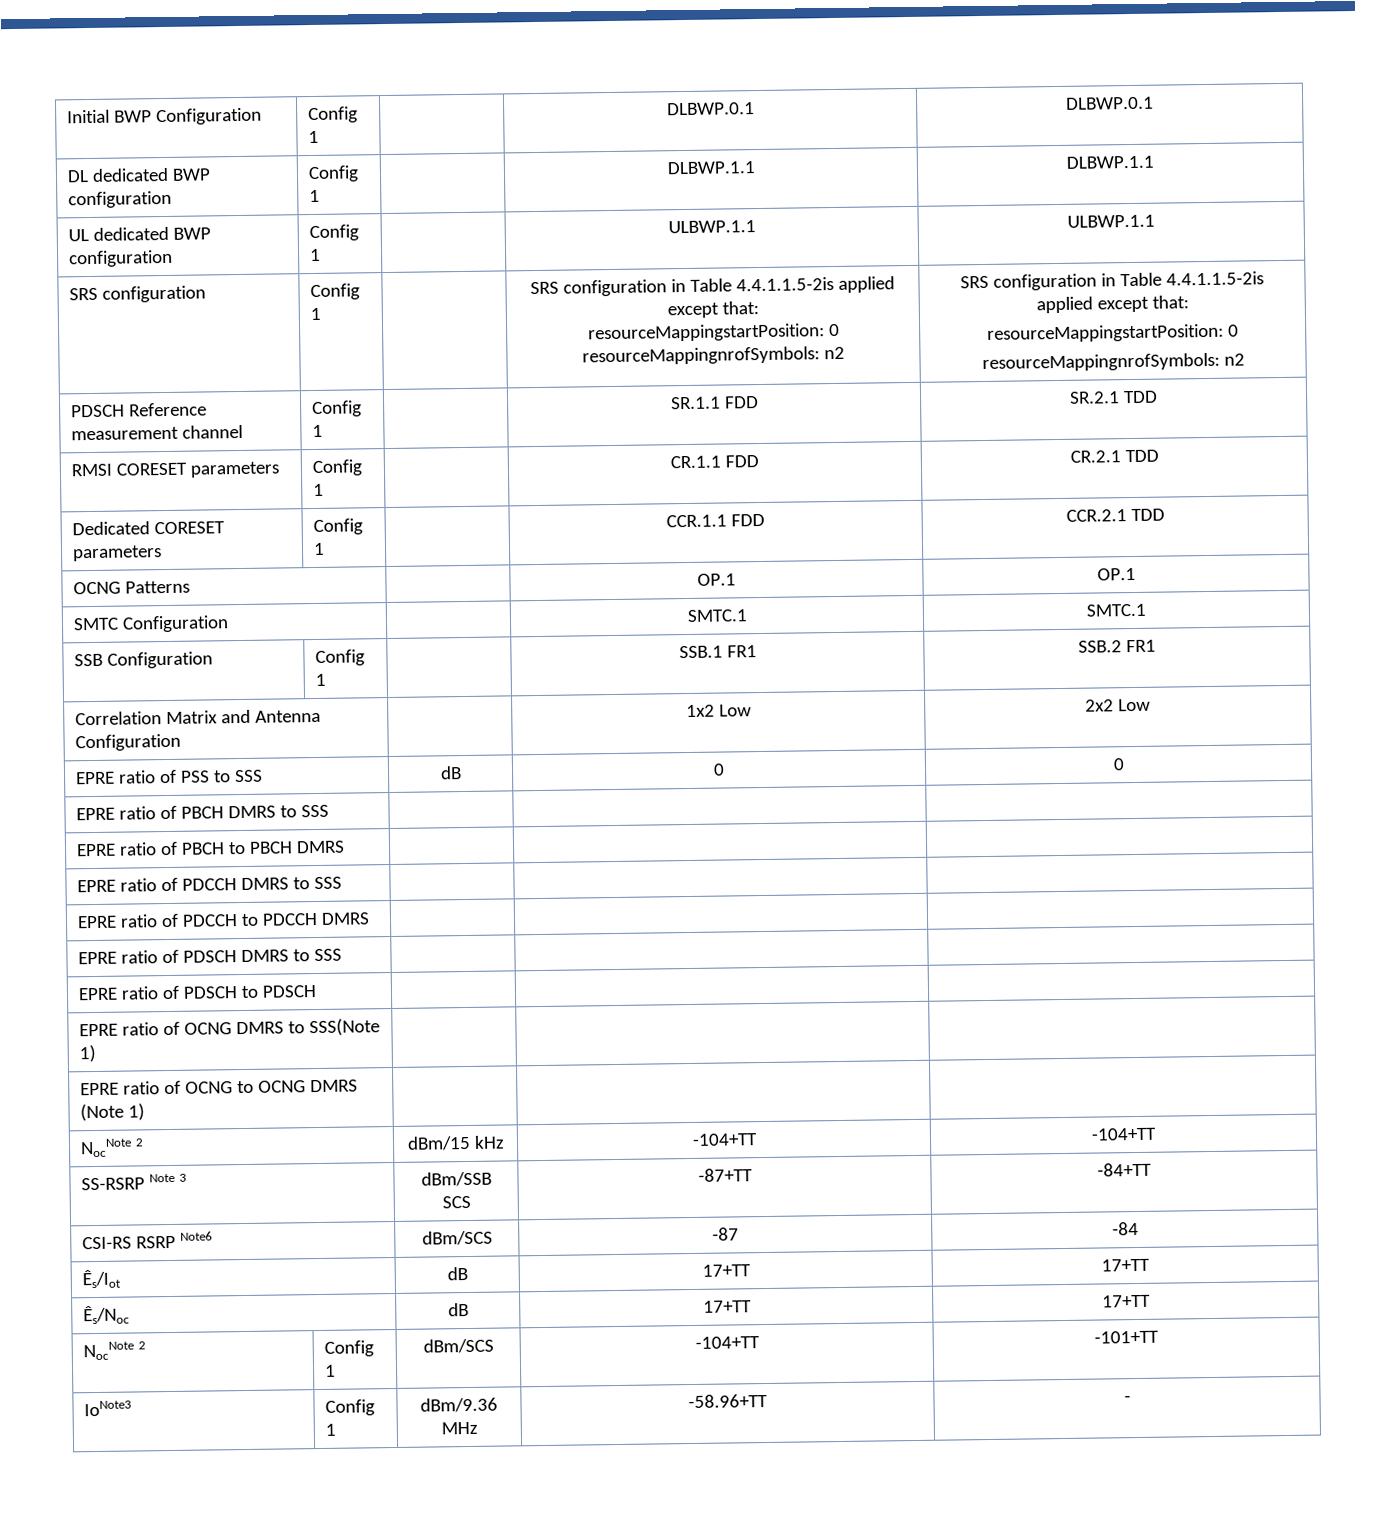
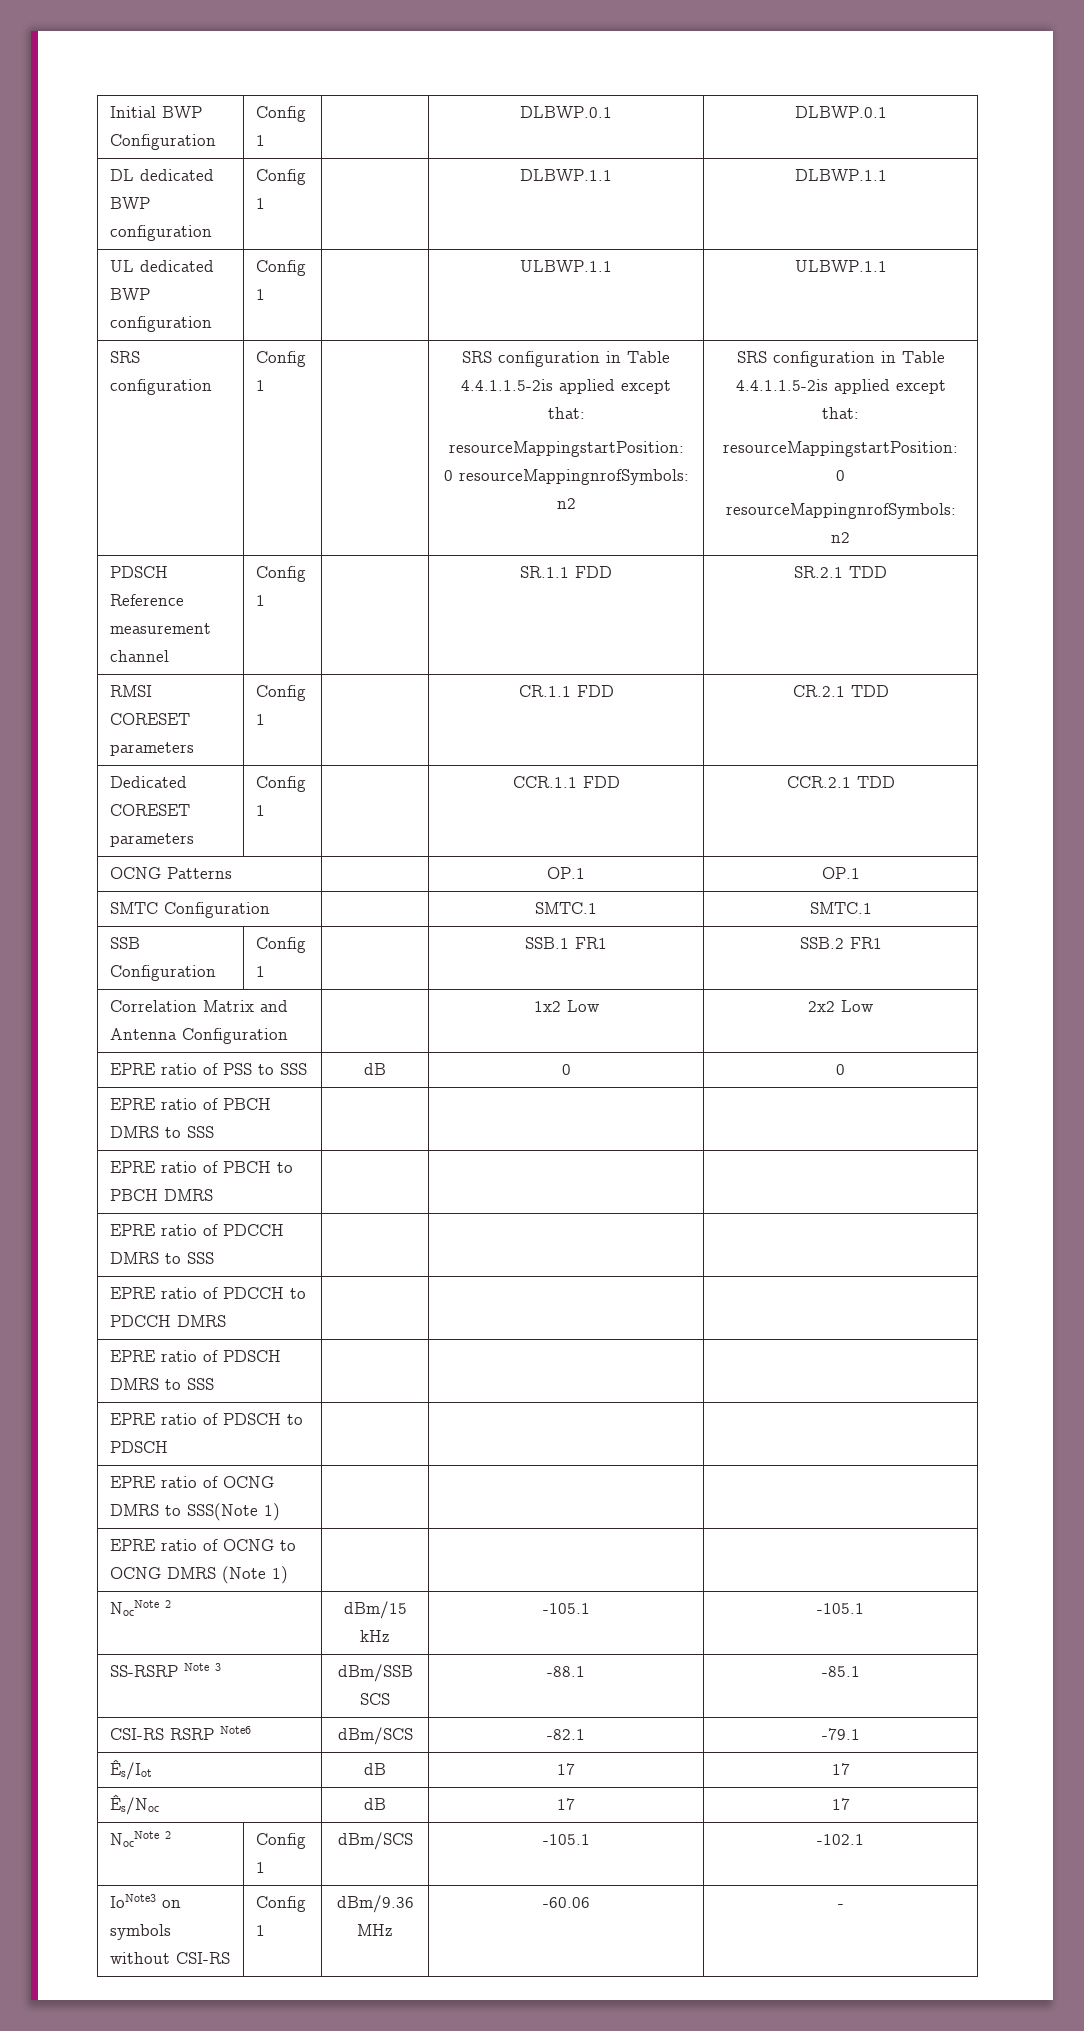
[691,1133,758,1146] [1091,1127,1157,1141] -104+TT | -104+TT -> [542,1603,590,1614] [817,1603,864,1614] -105.1 | -105.1
[697,1168,753,1182] [1097,1162,1152,1177] -87+TT | -84+TT -> [547,1666,585,1677] [821,1666,860,1677] -88.1 | -85.1
[712,1227,739,1241] [1111,1221,1139,1236] -87 | -84 -> [547,1729,585,1740] [821,1728,860,1740] -82.1 | -79.1
[701,1264,751,1277] [1101,1258,1150,1272] 17+TT | 17+TT -> [557,1763,575,1775] [831,1763,850,1775] 17 | 17
[702,1300,752,1313] [1102,1294,1151,1308] 17+TT | 17+TT -> [557,1798,575,1810] [831,1798,850,1810] 17 | 17
[694,1336,760,1349] [1094,1330,1159,1344] -104+TT | -101+TT -> [542,1834,590,1845] [817,1834,864,1845] -105.1 | -102.1
(132, 1408) none -> [162,1900,182,1908] [110,1924,172,1940] [110,1952,231,1964] on symbols without CSI-RS
[688,1393,768,1409] -58.96+TT -> [542,1897,590,1908] -60.06

